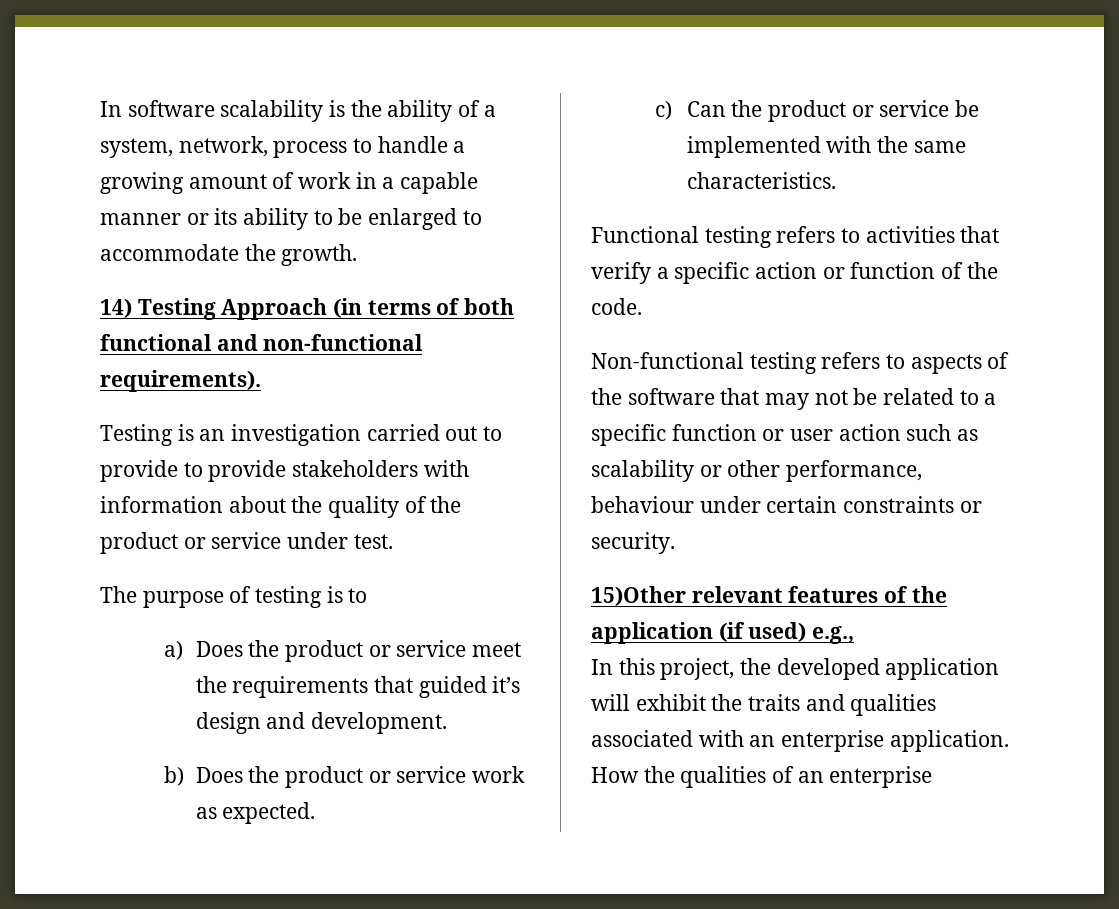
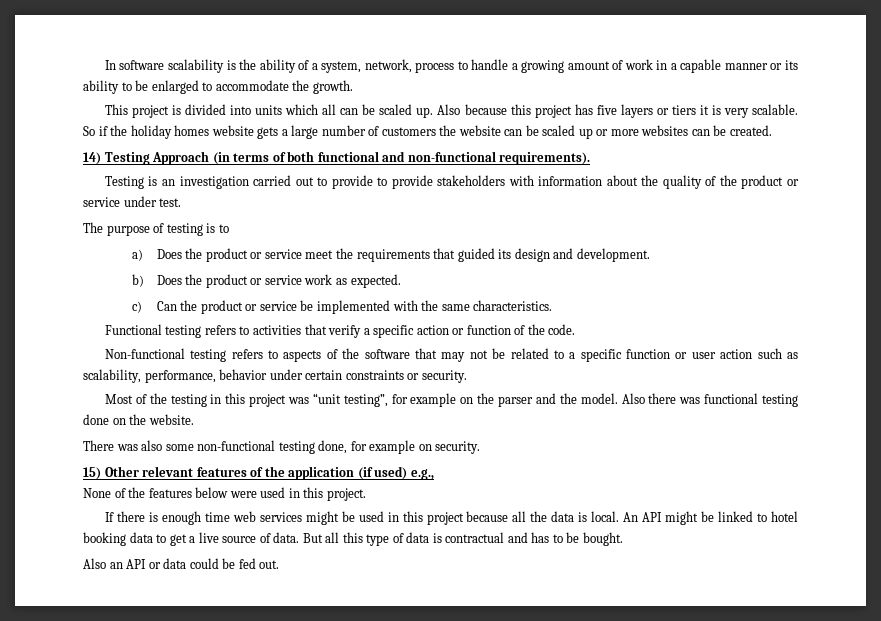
(358, 255) none -> [104,104,799,118] [83,125,772,139] // This project is divided into units which all can be scaled up. Also because this project has five layers or tiers it is very scalable. So if the holiday homes website gets a large number of customers the website can be scaled up or more websites can be created.
[492,676,521,693] it’s -> [498,249,512,259] its
[591,460,923,482] [591,496,694,513] scalability or other performance, behaviour -> [83,369,268,383] scalability, performance, behavior
[591,586,686,606] 15)Other -> [104,393,798,407] [83,414,194,425] [83,440,481,454] [83,466,139,480] Most of the testing in this project was “unit testing”, for example on the parser and the model. Also there was functional testing done on the website. // There was also some non-functional testing done, for example on security. // 15) Other
[591,658,1000,680] [591,694,937,716] [591,730,1009,752] [591,766,933,788] In this project, the developed application will exhibit the traits and qualities associated with an enterprise application. How the qualities of an enterprise -> [83,487,366,501] [104,511,798,525] [83,532,623,546] [83,558,280,569] None of the features below were used in this project. // If there is enough time web services might be used in this project because all the data is local. An API might be linked to hotel booking data to get a live source of data. But all this type of data is contractual and has to be bought. // Also an API or data could be fed out.

